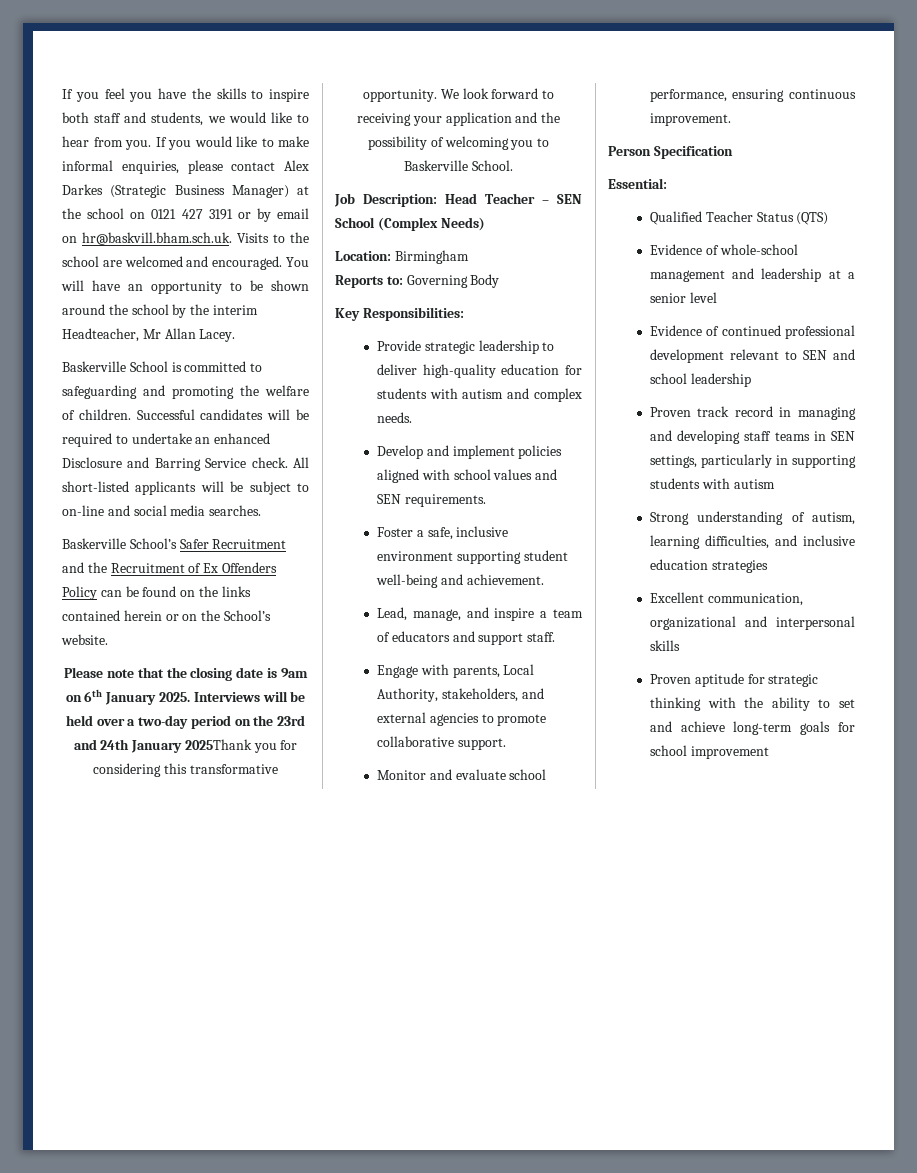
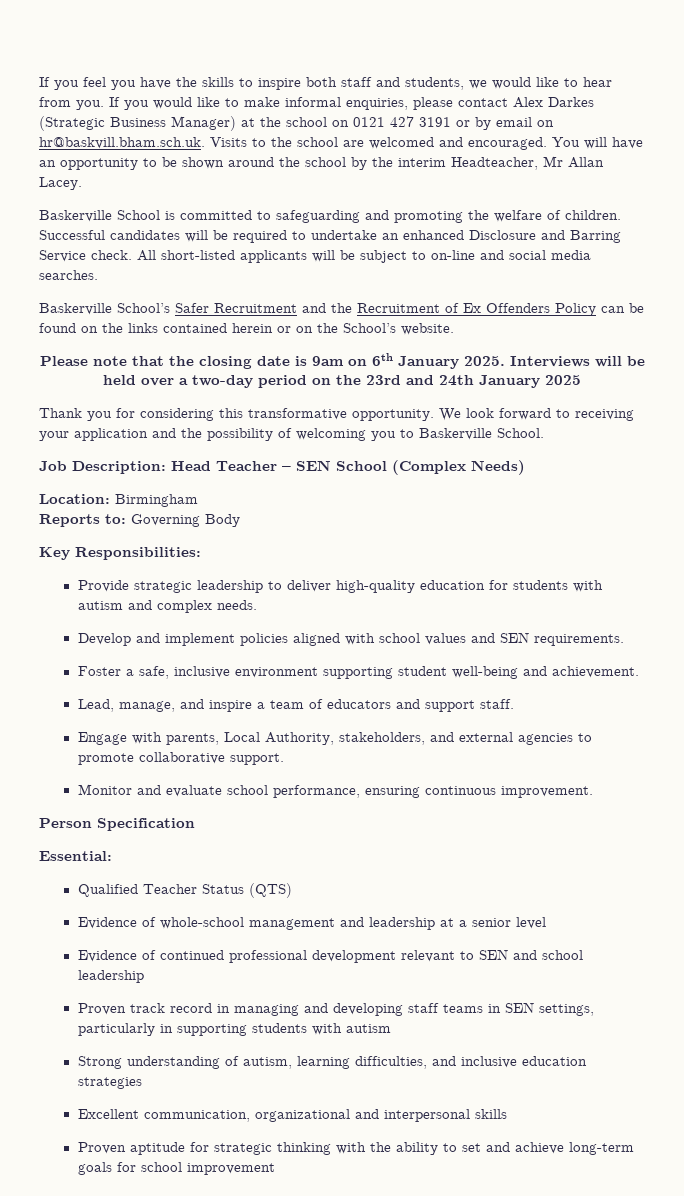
[184,739,252,750] 2025Thank -> [545,375,581,385] [39,408,82,418] 2025 // Thank

